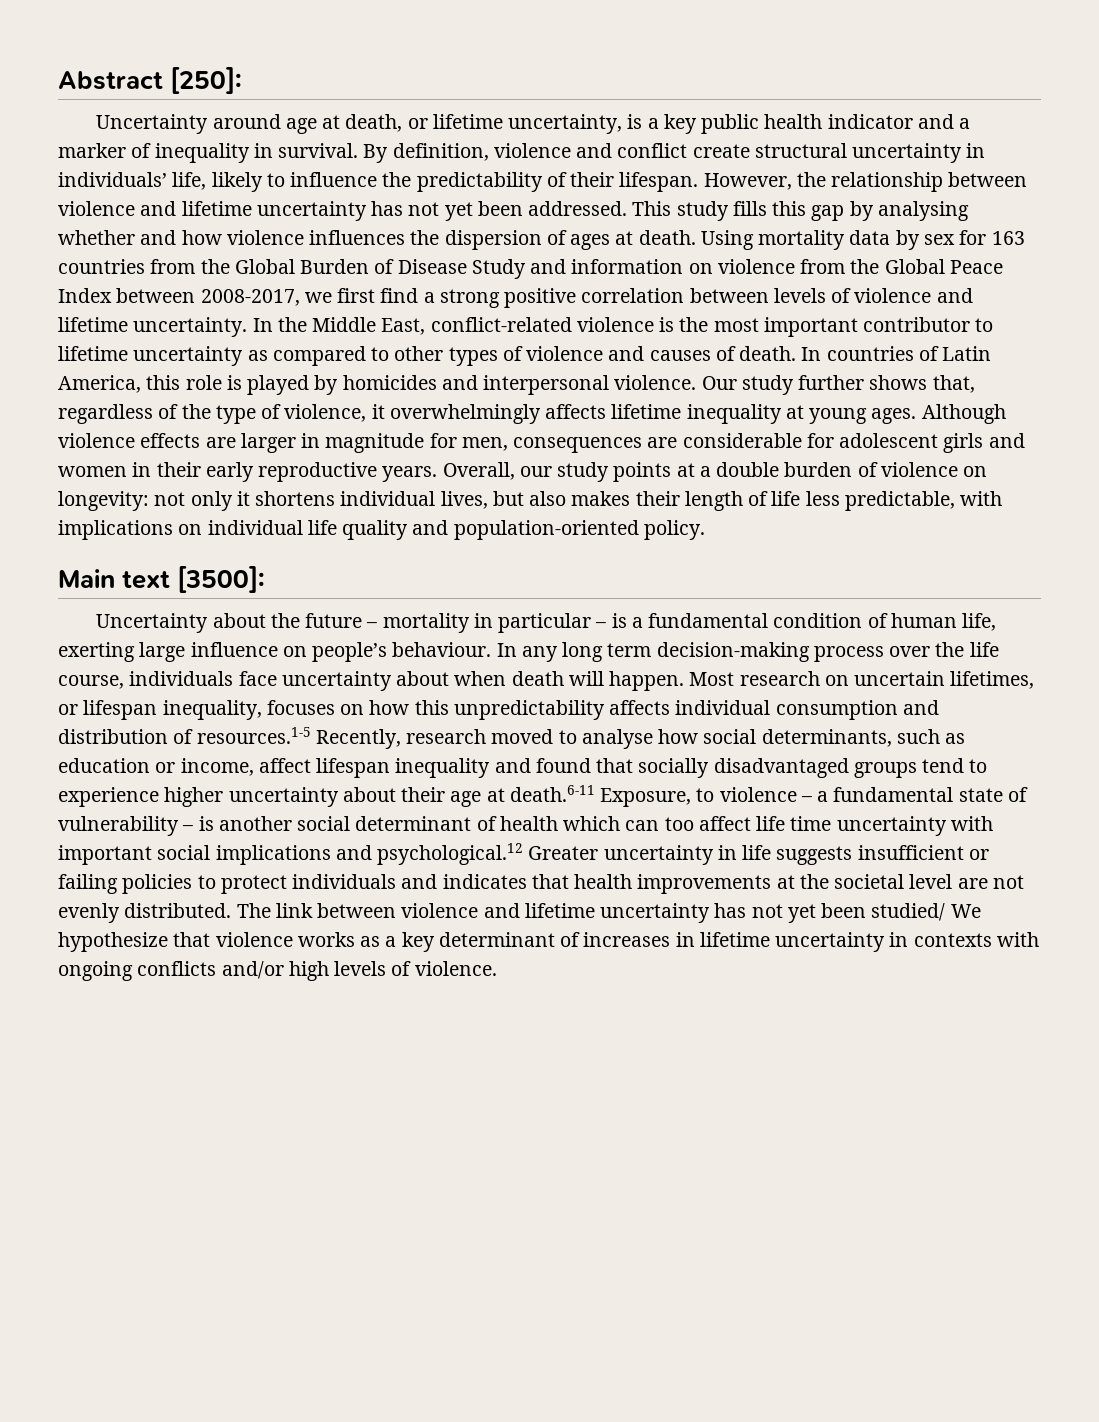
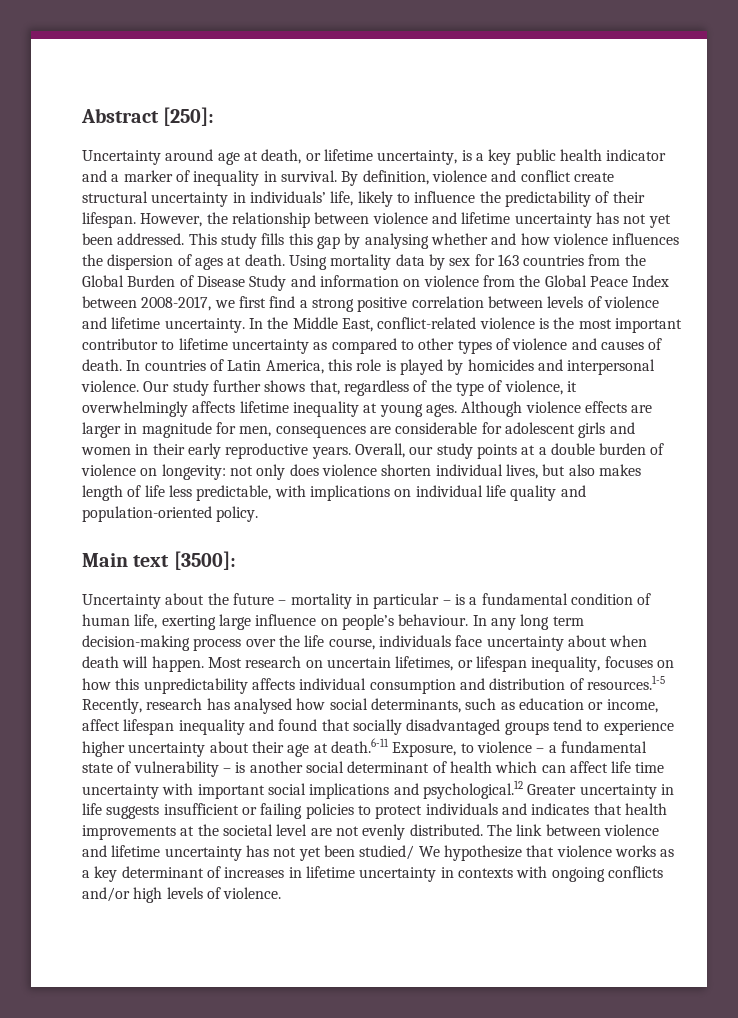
[236,491,336,506] it shortens -> [289,464,432,476] does violence shorten
[635,491,680,506] their -> (641, 470) none
[491,729,653,749] moved to analyse -> [206,698,292,714] has analysed
[664,817,694,831] too -> (566, 769) none

